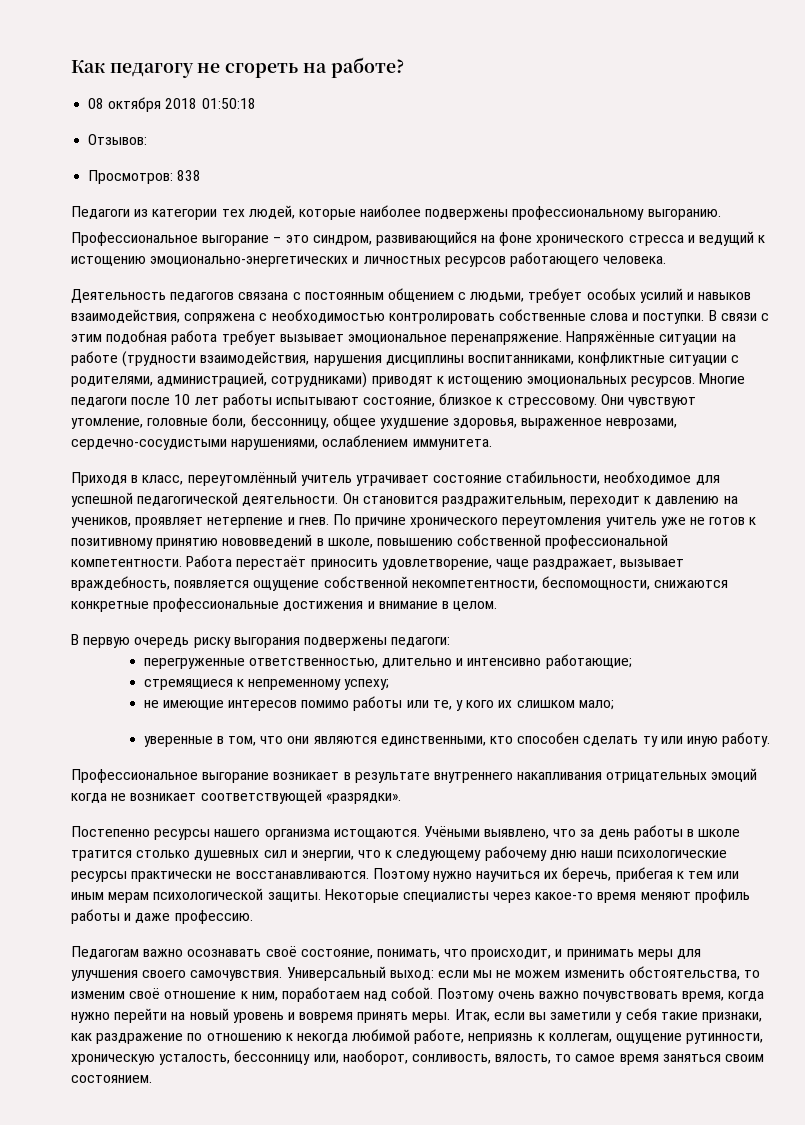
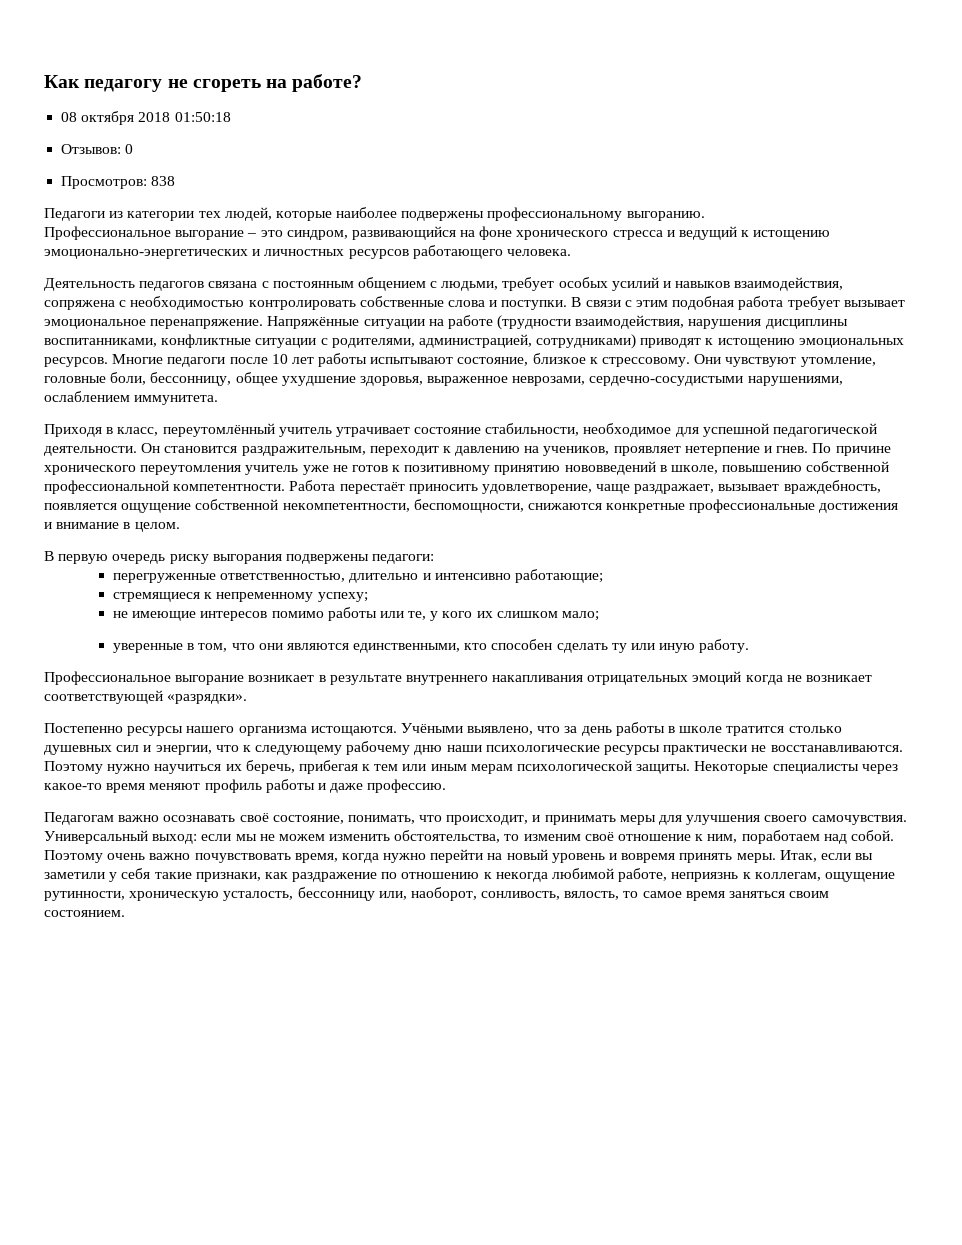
(148, 139) none -> [125,144,134,154] 0

